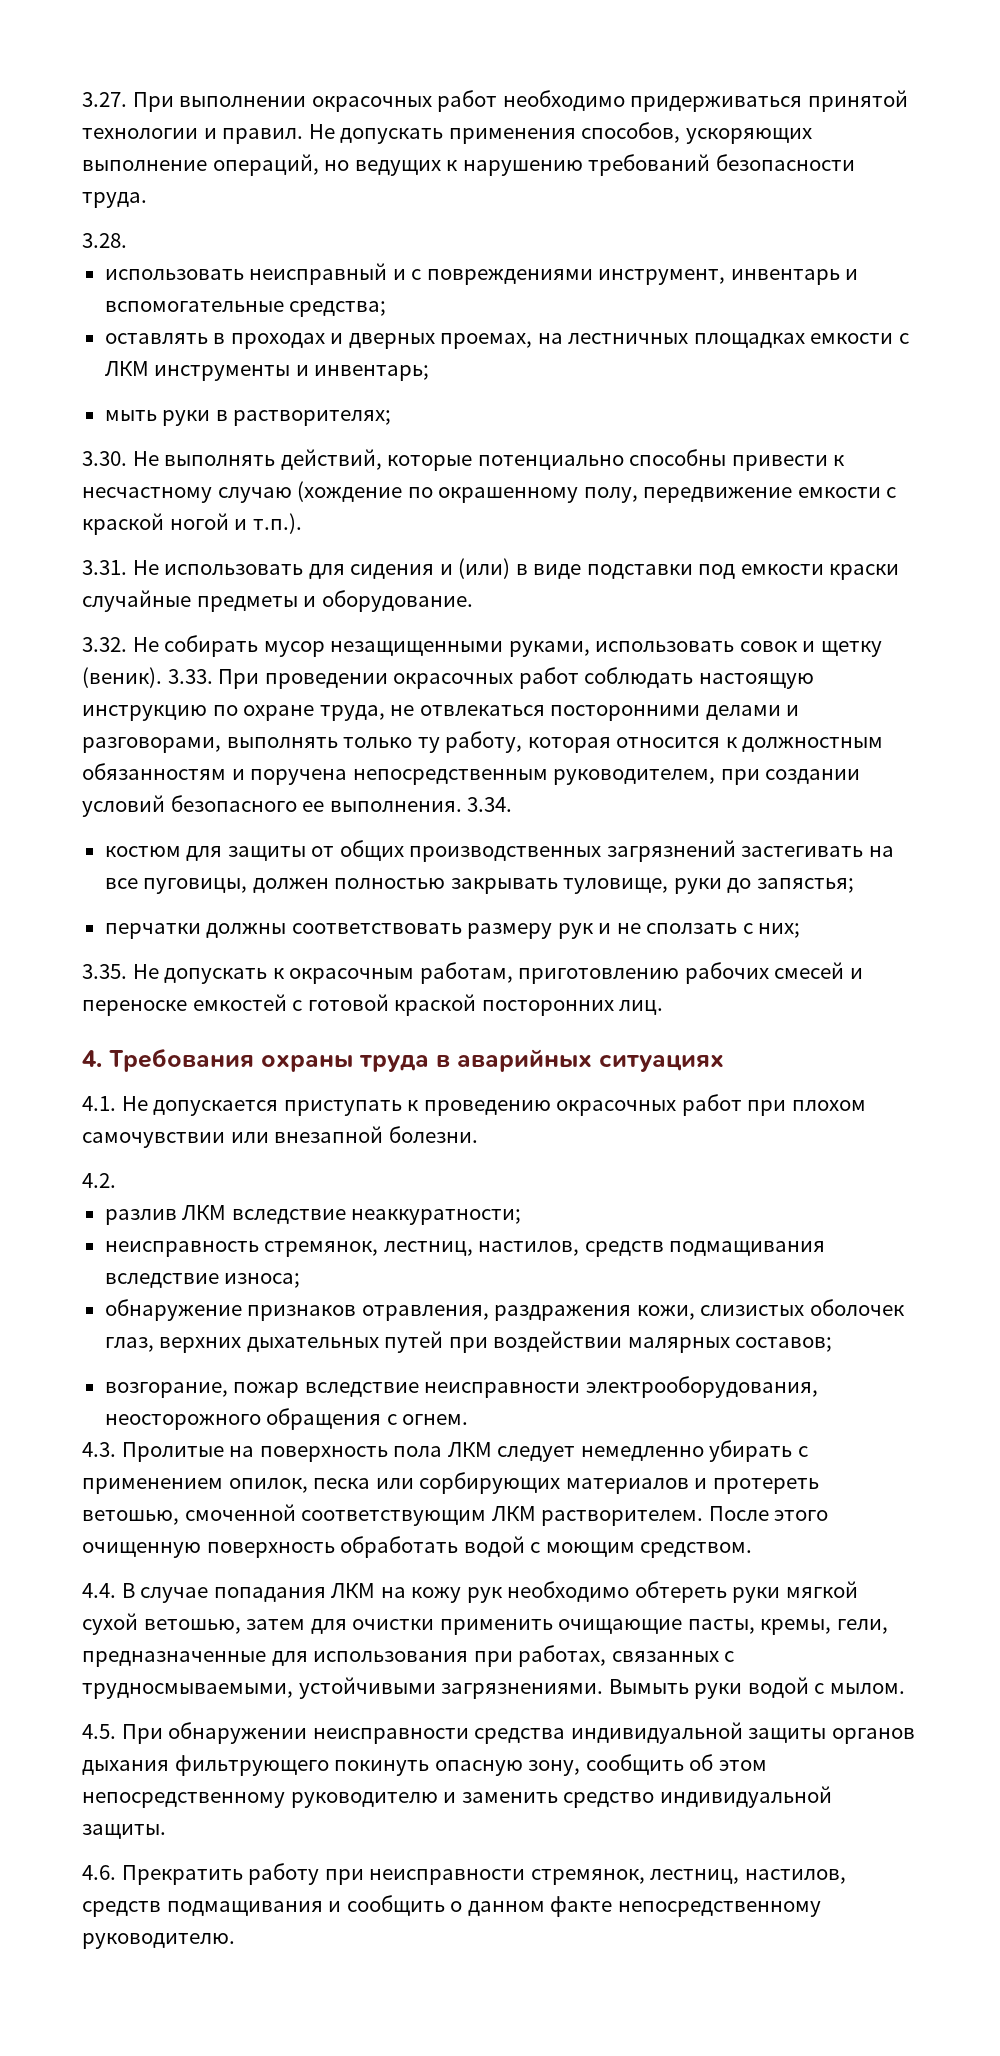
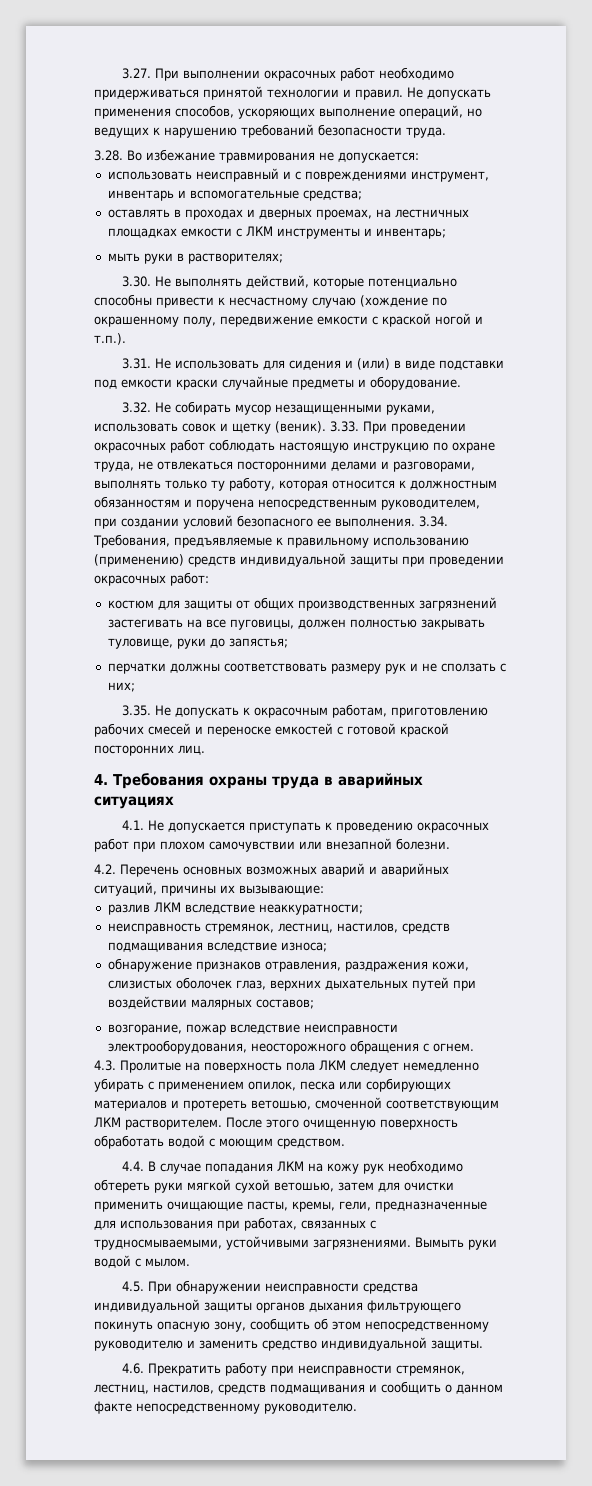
(127, 240) none -> [127,149,419,163] Во избежание травмирования не допускается:
(513, 804) none -> [93,534,469,548] [94,553,504,567] [94,572,209,586] Требования, предъявляемые к правильному использованию (применению) средств индивидуальной защиты при проведении окрасочных работ:
(116, 1180) none -> [120,863,449,877] [94,882,324,896] Перечень основных возможных аварий и аварийных ситуаций, причины их вызывающие:

